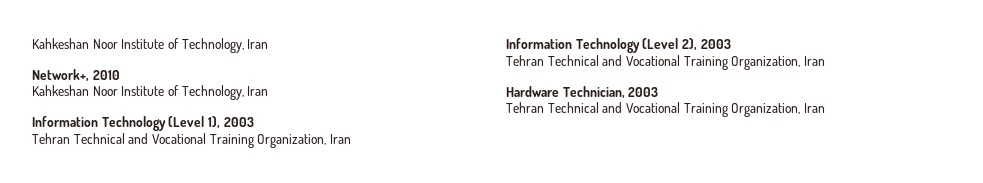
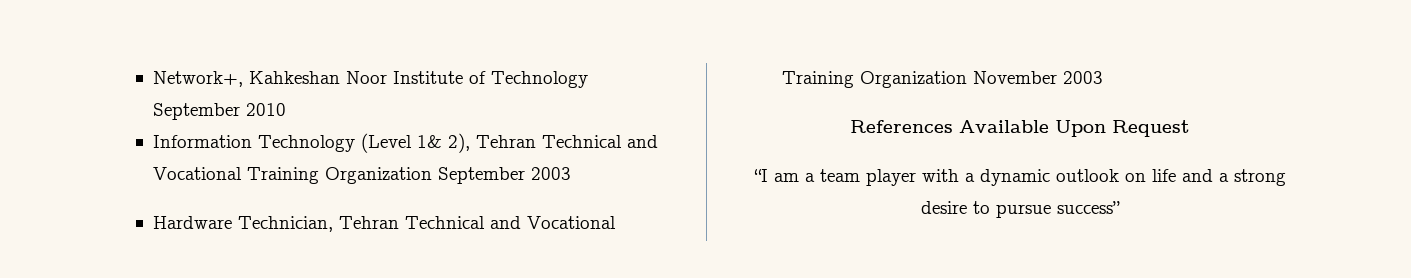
[32,38,269,53] [32,69,120,82] [32,85,269,100] [32,116,254,131] [32,133,351,148] [506,38,731,53] [506,55,825,70] [506,86,659,99] [506,102,825,117] Kahkeshan Noor Institute of Technology, Iran // Network+, 2010 // Kahkeshan Noor Institute of Technology, Iran // Information Technology (Level 1), 2003 // Tehran Technical and Vocational Training Organization, Iran // Information Technology (Level 2), 2003 // Tehran Technical and Vocational Training Organization, Iran // Hardware Technician, 2003 // Tehran Technical and Vocational Training Organization, Iran -> [153,71,589,88] [153,103,287,120] [153,133,659,153] [153,167,572,184] [153,216,617,232] [782,71,1104,88] [850,120,1190,137] [753,169,1286,186] [921,201,1120,218] Network+, Kahkeshan Noor Institute of Technology September 2010 // Information Technology (Level 1& 2), Tehran Technical and Vocational Training Organization September 2003 // Hardware Technician, Tehran Technical and Vocational Training Organization November 2003 // References Available Upon Request // “I am a team player with a dynamic outlook on life and a strong desire to pursue success”

